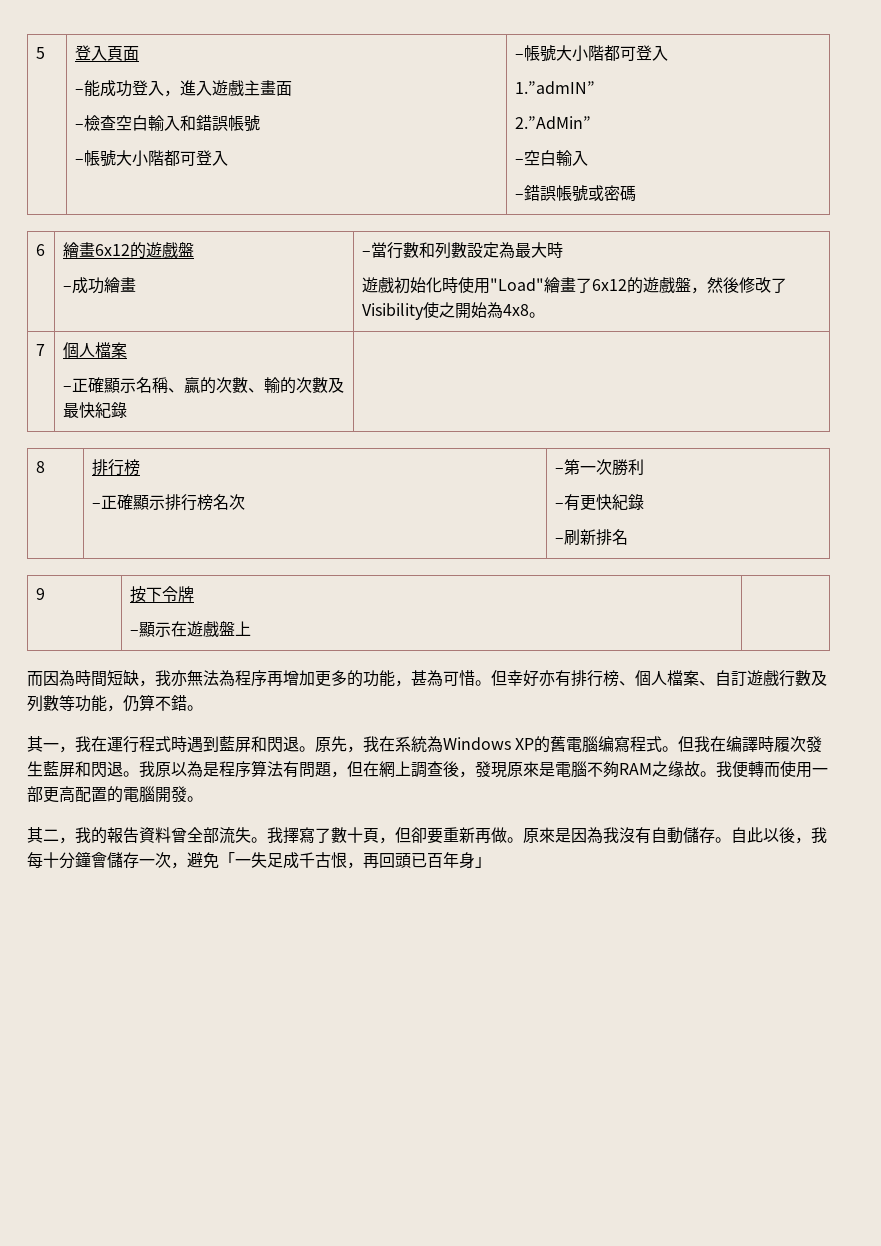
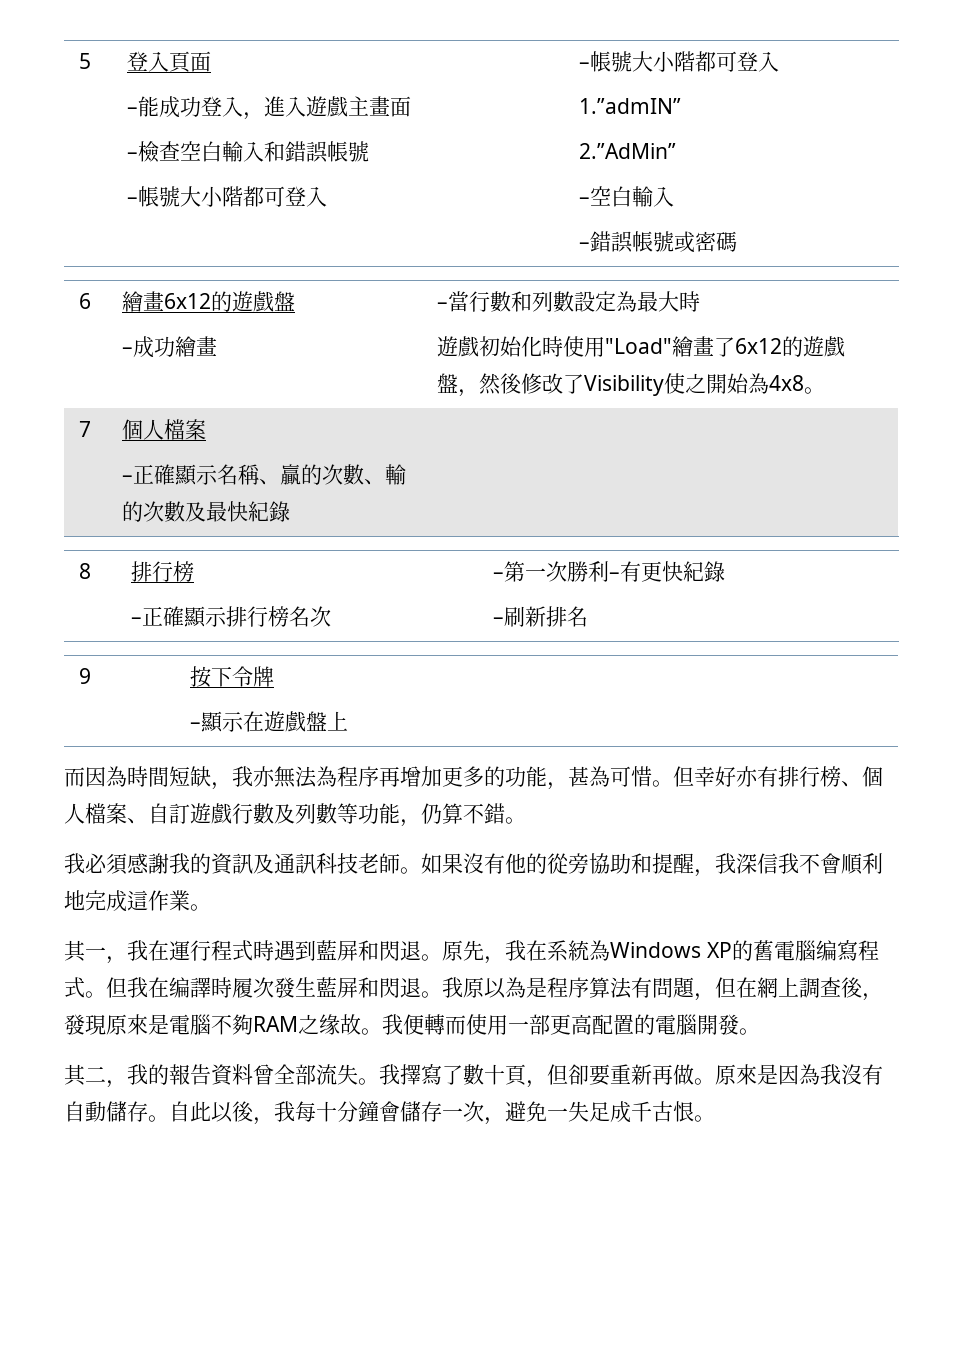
(644, 467) // -> (610, 571) none
(203, 708) none -> [64,853,883,877] [64,890,211,912] // 我必須感謝我的資訊及通訊科技老師。如果沒有他的從旁協助和提醒，我深信我不會順利地完成這作業。
[219,852,235,866] 「 -> (547, 1111) none
[347,852,491,869] ，再回頭已百年身」 -> [694,1115,715,1122] 。

